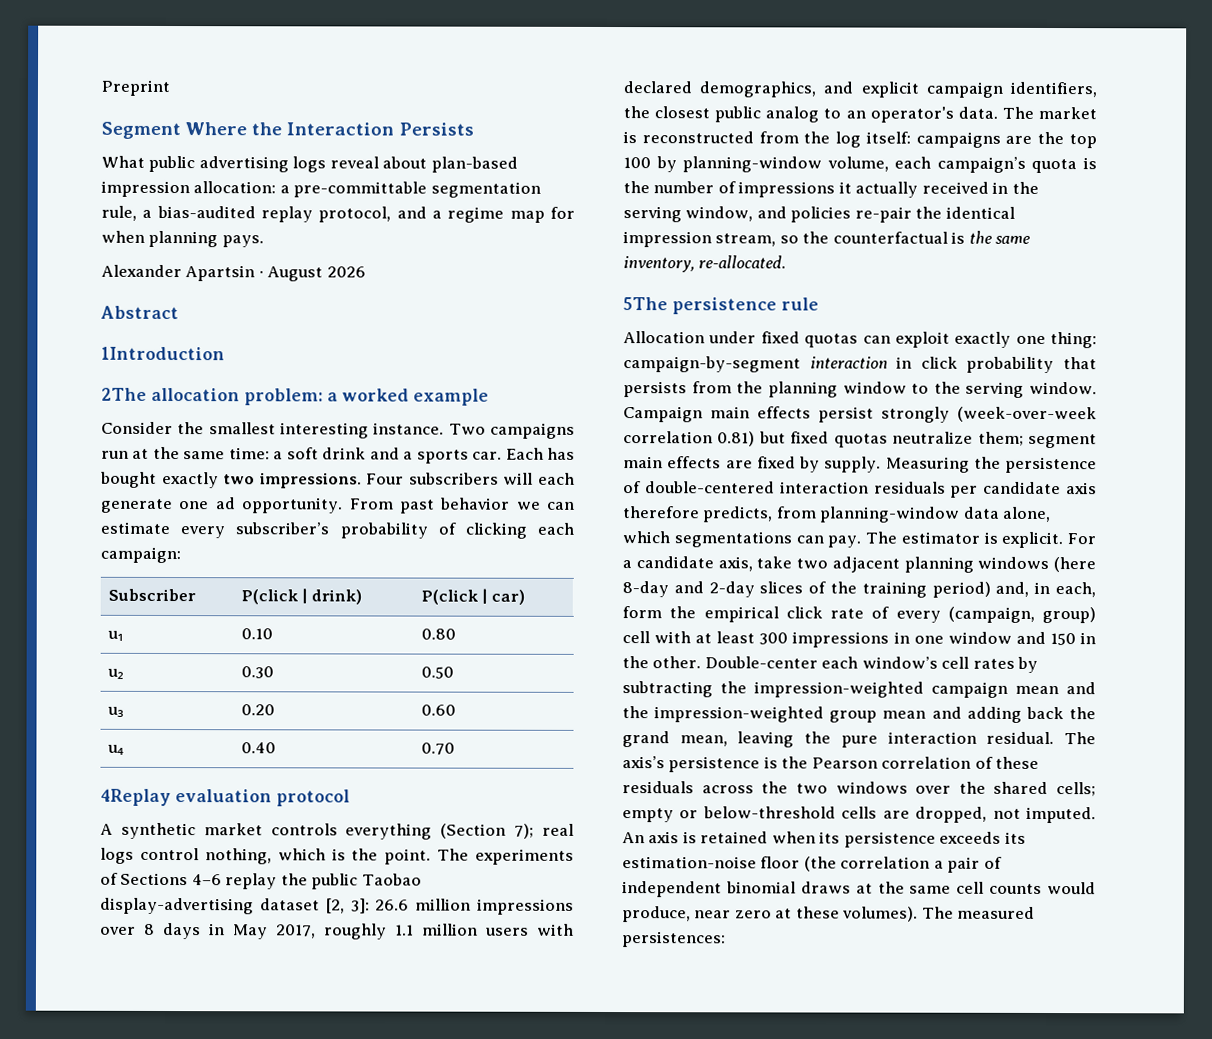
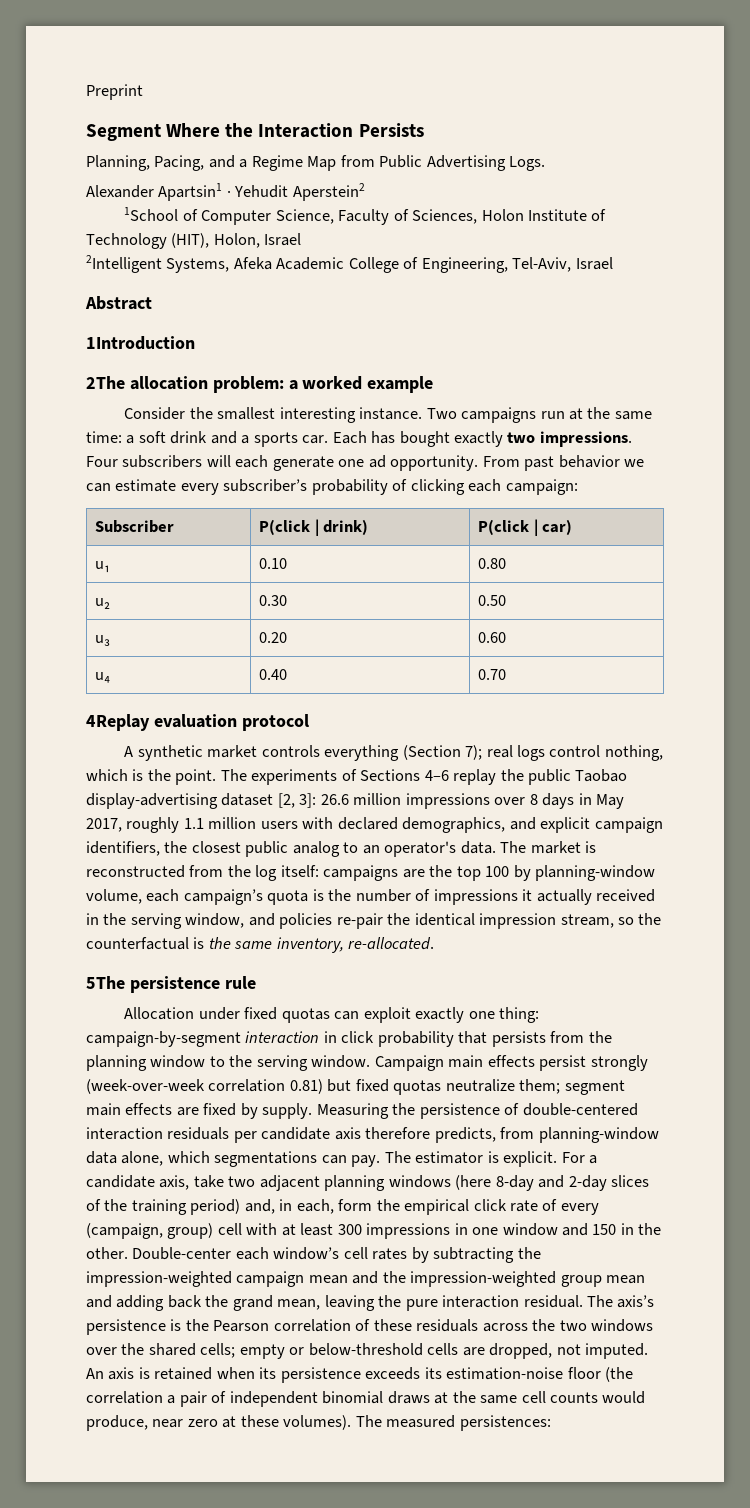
[101,155,518,173] [101,180,541,198] [101,205,575,223] [101,230,264,248] [101,264,366,282] What public advertising logs reveal about plan-based impression allocation: a pre-committable segmentation rule, a bias-audited replay protocol, and a regime map for when planning pays. // Alexander Apartsin · August 2026 -> [86,155,546,171] [86,183,365,201] [124,207,607,225] [86,233,302,249] [86,255,613,273] Planning, Pacing, and a Regime Map from Public Advertising Logs. // Alexander Apartsin1 · Yehudit Aperstein2 // 1School of Computer Science, Faculty of Sciences, Holon Institute of Technology (HIT), Holon, Israel // 2Intelligent Systems, Afeka Academic College of Engineering, Tel-Aviv, Israel

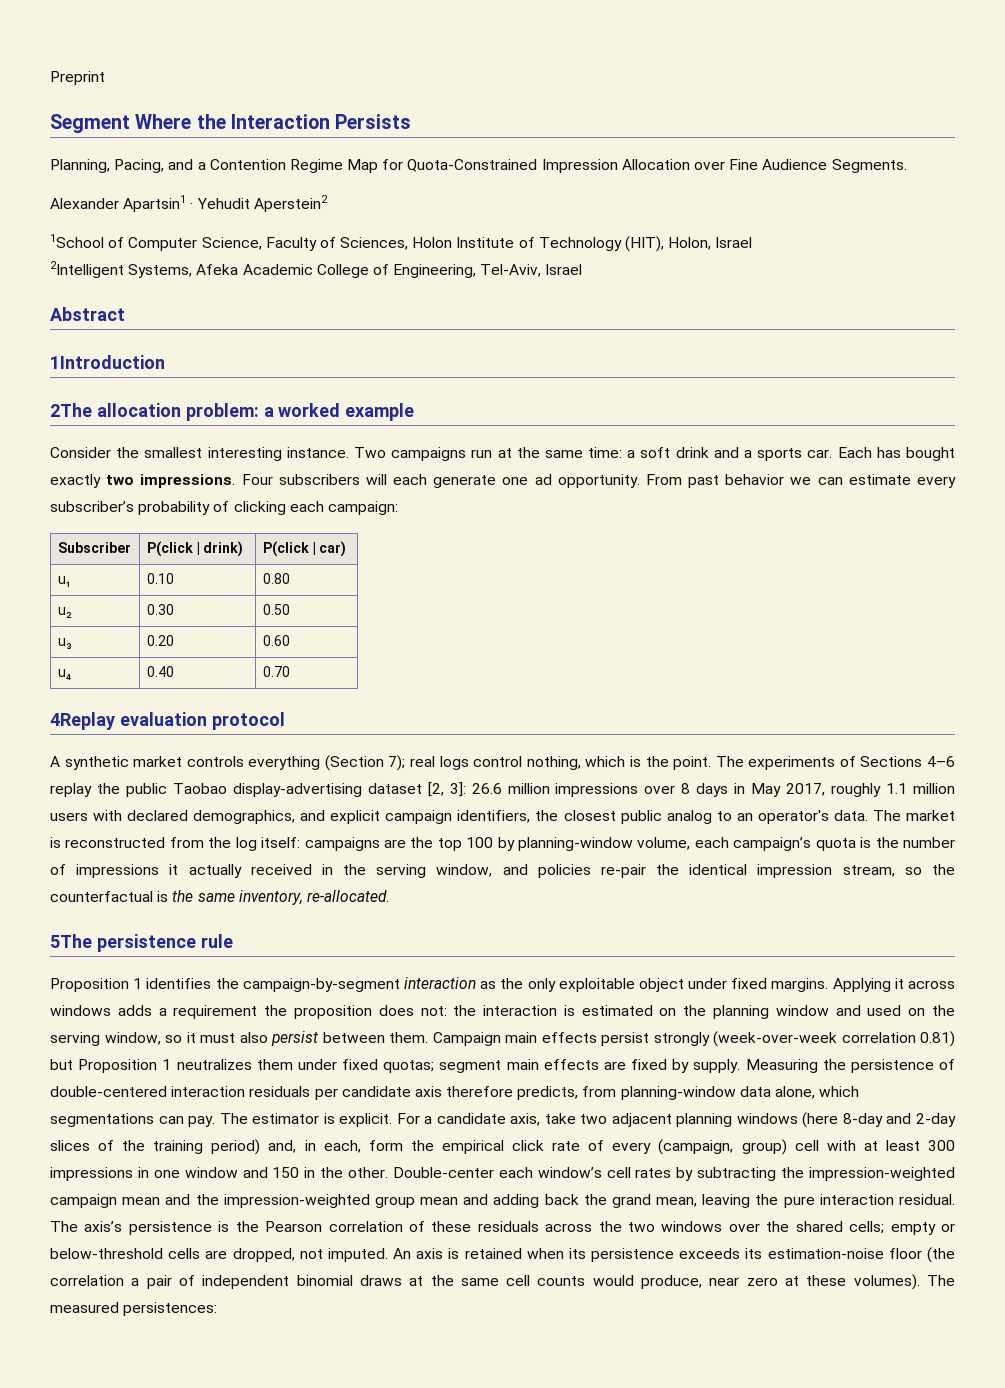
(248, 163) none -> [209,159,286,170] Contention
[340,155,546,171] from Public Advertising Logs. -> [382,159,907,173] for Quota-Constrained Impression Allocation over Fine Audience Segments.
[124,1007,539,1023] [86,1031,612,1047] [86,1055,371,1071] Allocation under fixed quotas can exploit exactly one thing: campaign-by-segment interaction in click probability that persists from the planning window to the serving window. -> [50,977,955,992] [50,1005,955,1019] [50,1031,428,1046] Proposition 1 identifies the campaign-by-segment interaction as the only exploitable object under fixed margins. Applying it across windows adds a requirement the proposition does not: the interaction is estimated on the planning window and used on the serving window, so it must also persist between them.
[355,1079,561,1095] fixed quotas neutralize them; -> [78,1059,435,1073] Proposition 1 neutralizes them under fixed quotas;

